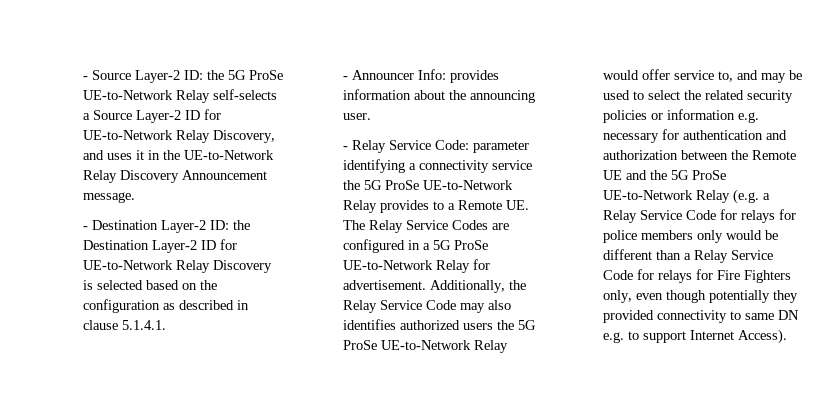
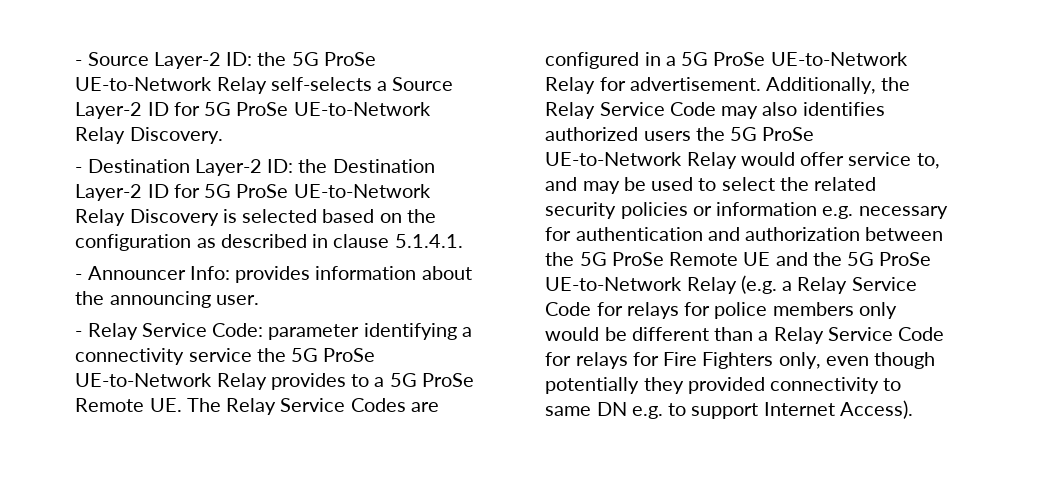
[82,130,275,143] [82,150,274,160] [82,170,267,183] [82,192,135,203] UE-to-Network Relay Discovery, and uses it in the UE-to-Network Relay Discovery Announcement message. -> [204,102,431,116] [75,127,223,144] 5G ProSe UE-to-Network Relay Discovery.
(237, 244) none -> [204,184,289,198] 5G ProSe
(455, 206) none -> [389,373,474,387] 5G ProSe
(748, 155) none -> [579,252,664,266] 5G ProSe

